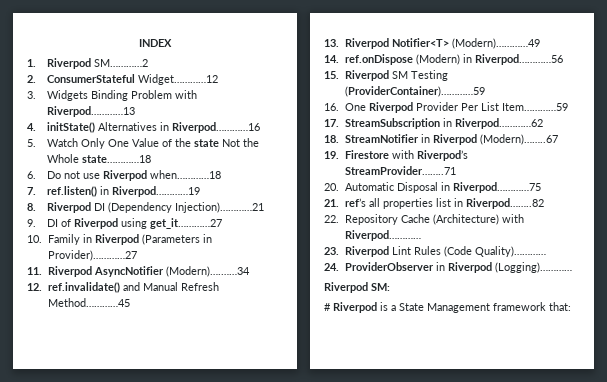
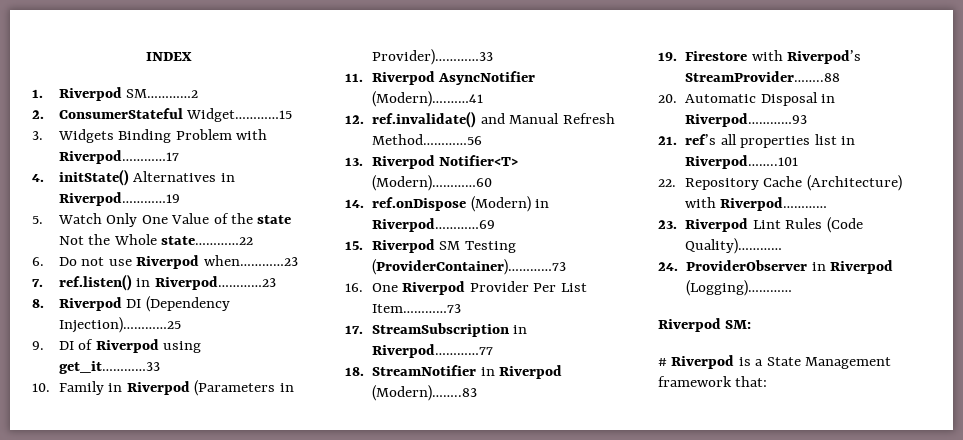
[138,74,219,85] Widget…………12 -> [186,108,293,122] Widget…………15
[47,106,136,117] Riverpod…………13 -> [58,150,179,164] Riverpod…………17
[172,122,261,133] Riverpod…………16 -> [58,192,180,206] Riverpod…………19
[82,155,152,163] state…………18 -> [161,236,254,245] state…………22
[150,170,222,179] when…………18 -> [203,255,298,266] when…………23
[112,186,201,197] Riverpod…………19 -> [154,276,276,290] Riverpod…………23
[175,202,265,213] Injection)…………21 -> [58,317,181,333] Injection)…………25
[150,218,223,229] get_it…………27 -> [58,361,160,374] get_it…………33
[47,250,137,261] Provider)…………27 -> [371,49,493,65] Provider)…………33
[165,266,250,277] (Modern)….……34 -> [371,91,483,107] (Modern)….……41
[47,298,130,307] Method…………45 -> [372,134,483,145] Method…………56
[451,38,540,49] (Modern)…………49 -> [371,175,492,191] (Modern)…………60
[474,54,563,65] Riverpod…………56 -> [372,218,496,232] Riverpod…………69
[344,86,485,97] (ProviderContainer)…………59 -> [371,259,566,275] (ProviderContainer)…………73
[501,103,568,111] Item…………59 -> [371,304,461,313] Item…………73
[454,118,543,129] Riverpod…………62 -> [371,344,493,358] Riverpod…………77
[479,134,558,145] (Modern)……..67 -> [372,385,478,401] (Modern)……..83
[344,166,456,175] StreamProvider……..71 -> [685,71,841,82] StreamProvider……..88
[452,182,541,193] Riverpod…………75 -> [685,113,808,127] Riverpod…………93
[465,198,544,209] Riverpod……..82 -> [685,155,799,169] Riverpod……..101

